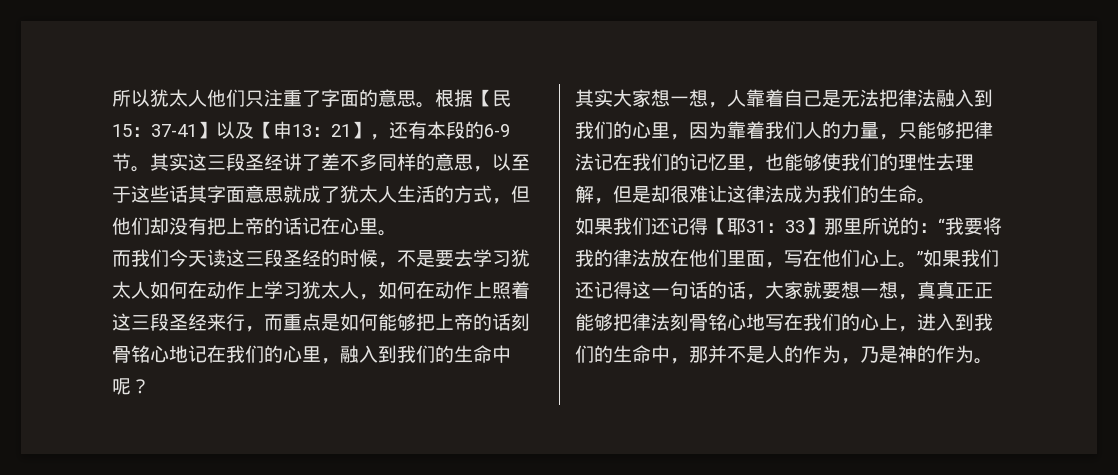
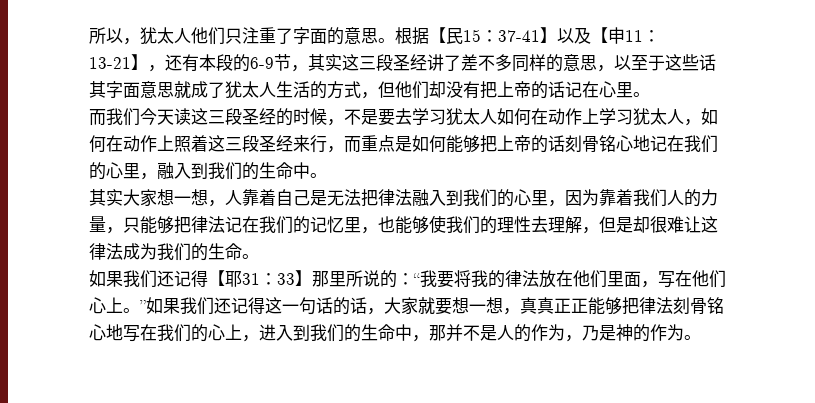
(150, 98) none -> [123,38,140,45] ，
[292,124,351,137] 13：21 -> [625,30,660,42] [89,57,131,69] 11：13-21
[131,166,150,172] 。 -> [291,65,308,72] ，
[112,378,150,395] 呢？ -> [310,173,327,178] 。

